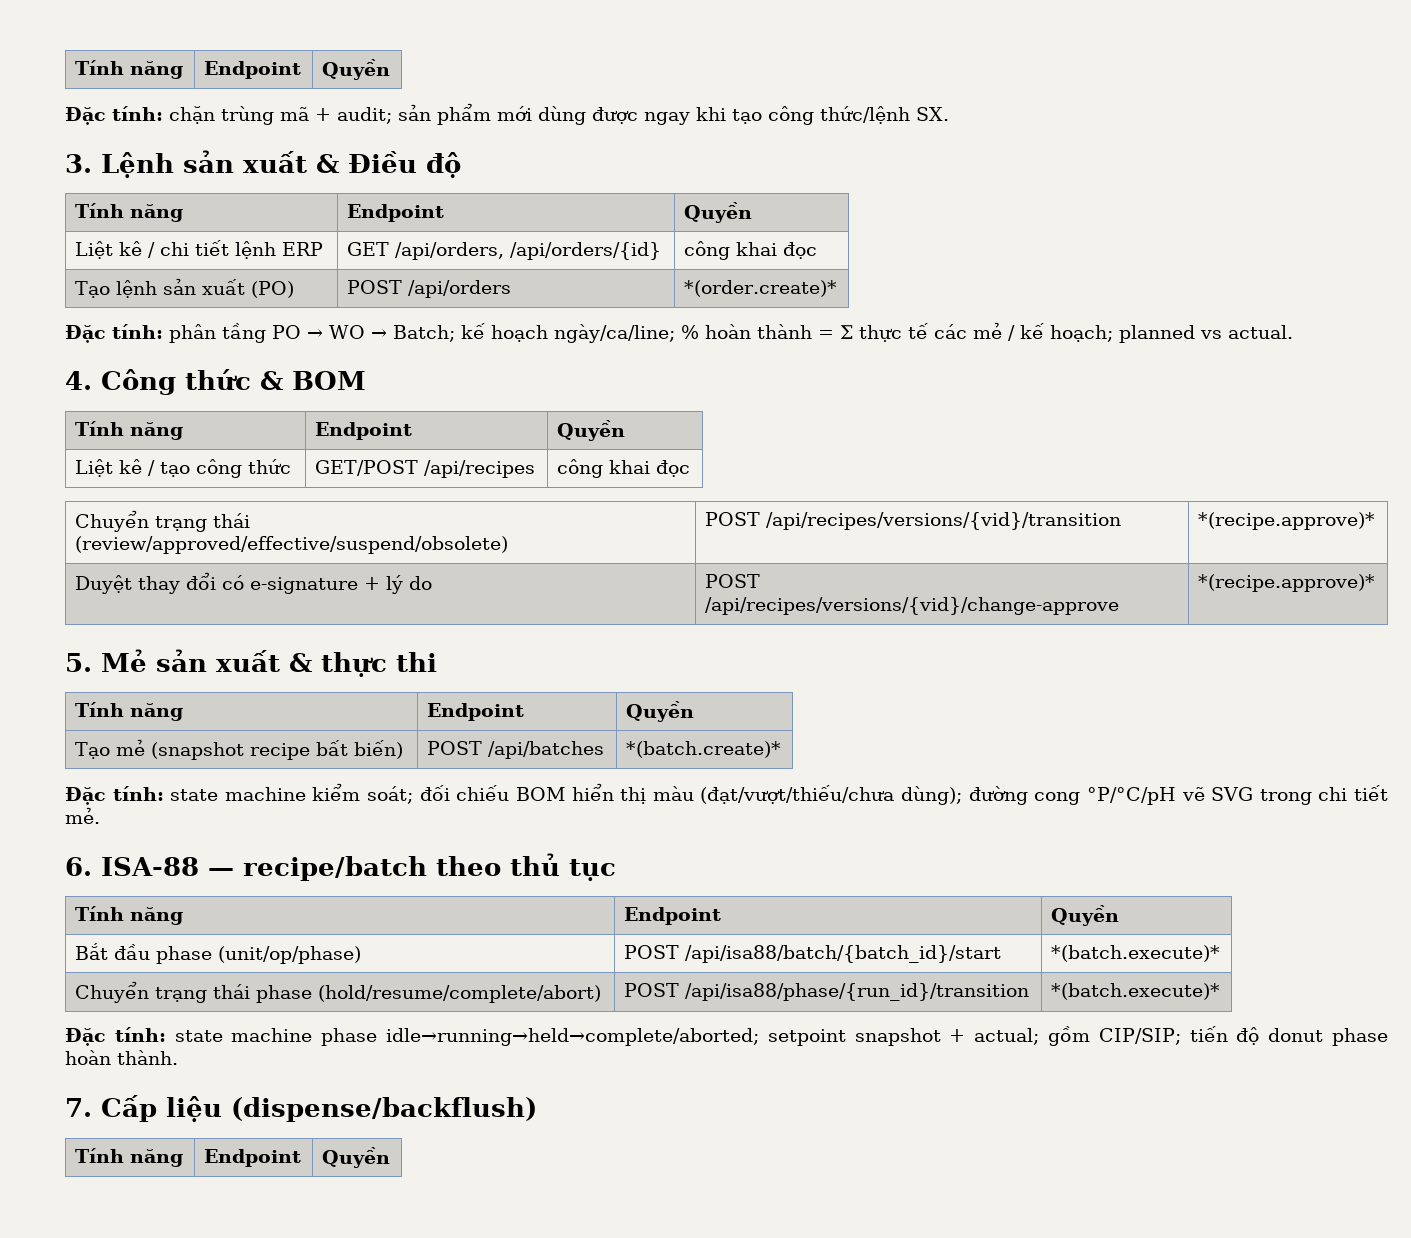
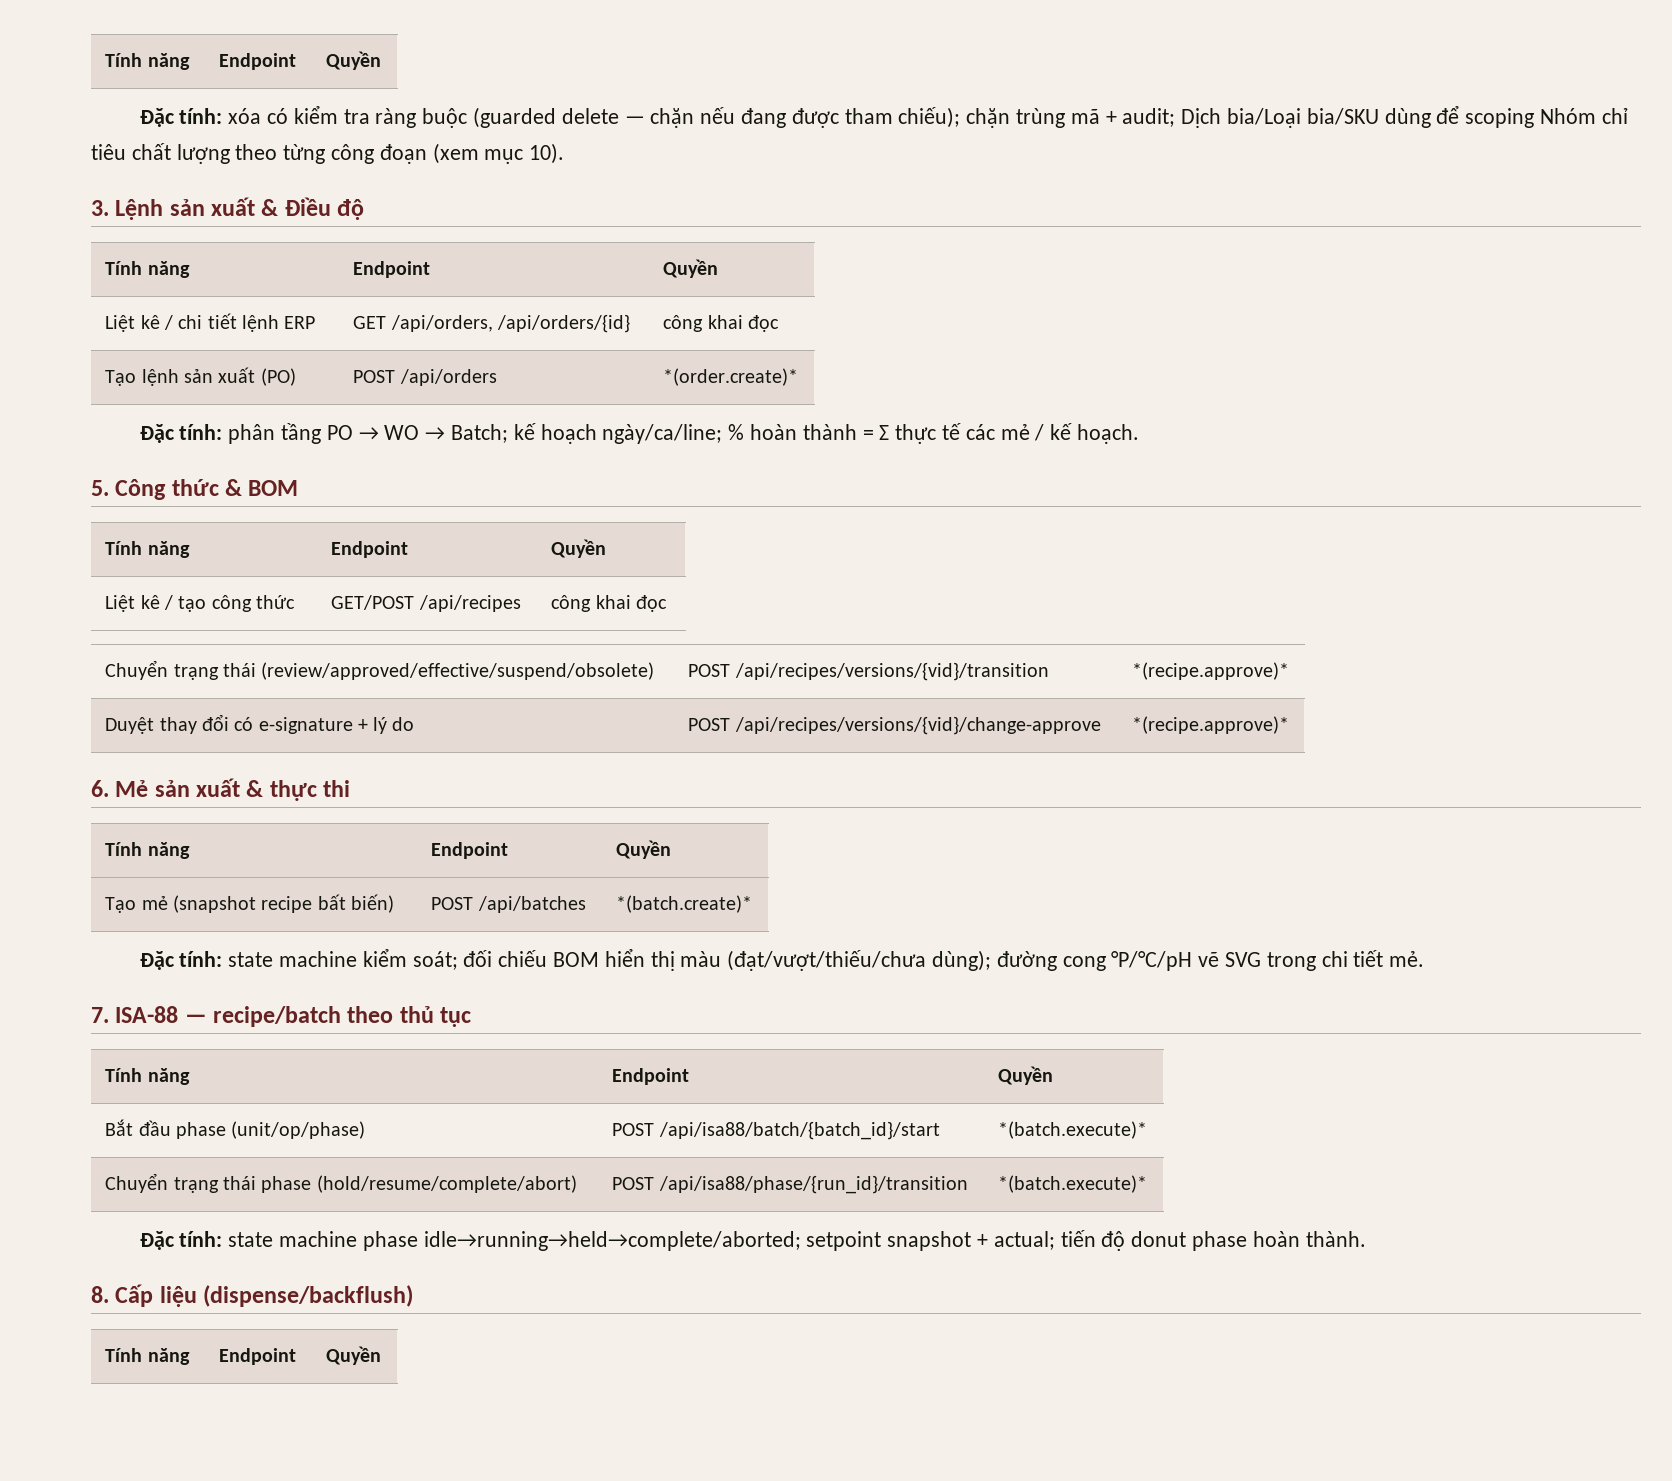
(163, 113) none -> [228,106,961,128] xóa có kiểm tra ràng buộc (guarded delete — chặn nếu đang được tham chiếu);
[398,103,949,125] sản phẩm mới dùng được ngay khi tạo công thức/lệnh SX. -> [1181,106,1628,128] [91,143,565,164] Dịch bia/Loại bia/SKU dùng để scoping Nhóm chỉ tiêu chất lượng theo từng công đoạn (xem mục 10).
[1050,325,1293,343] [65,371,92,390] hoạch; planned vs actual. // 4. -> [1077,424,1140,444] [91,480,109,496] hoạch. // 5.
[65,653,92,672] 5. -> [91,780,109,797] 6.
[65,857,92,876] 6. -> [91,1007,109,1023] 7.
[1048,1026,1181,1046] gồm CIP/SIP; -> (1055, 1240) none
[65,1098,92,1117] 7. -> [91,1286,109,1303] 8.

